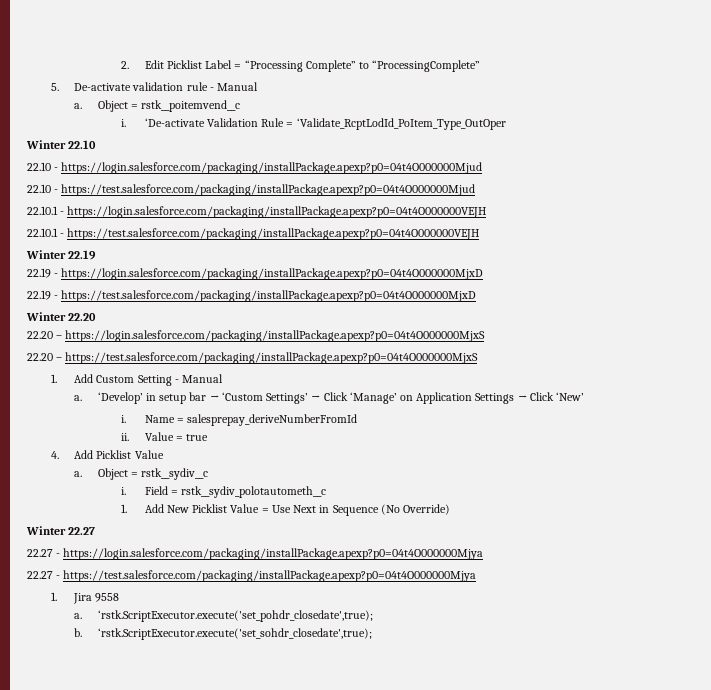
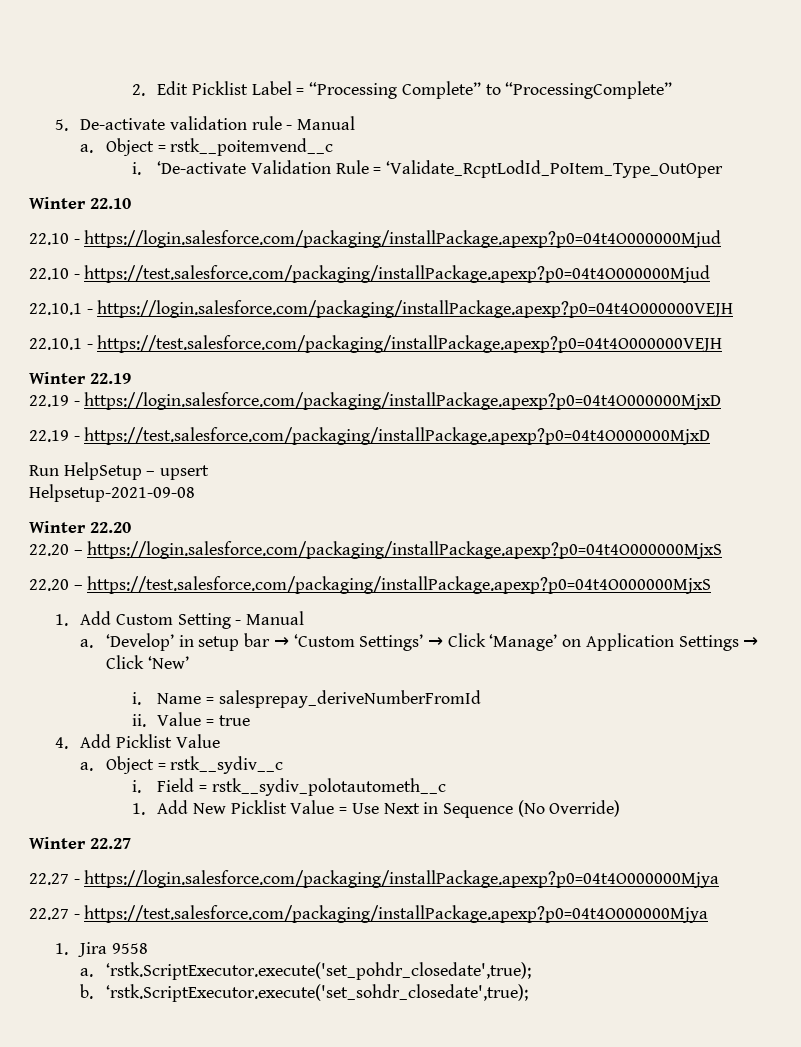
(477, 296) none -> [29,462,210,480] [29,484,195,502] // Run HelpSetup – upsert // Helpsetup-2021-09-08

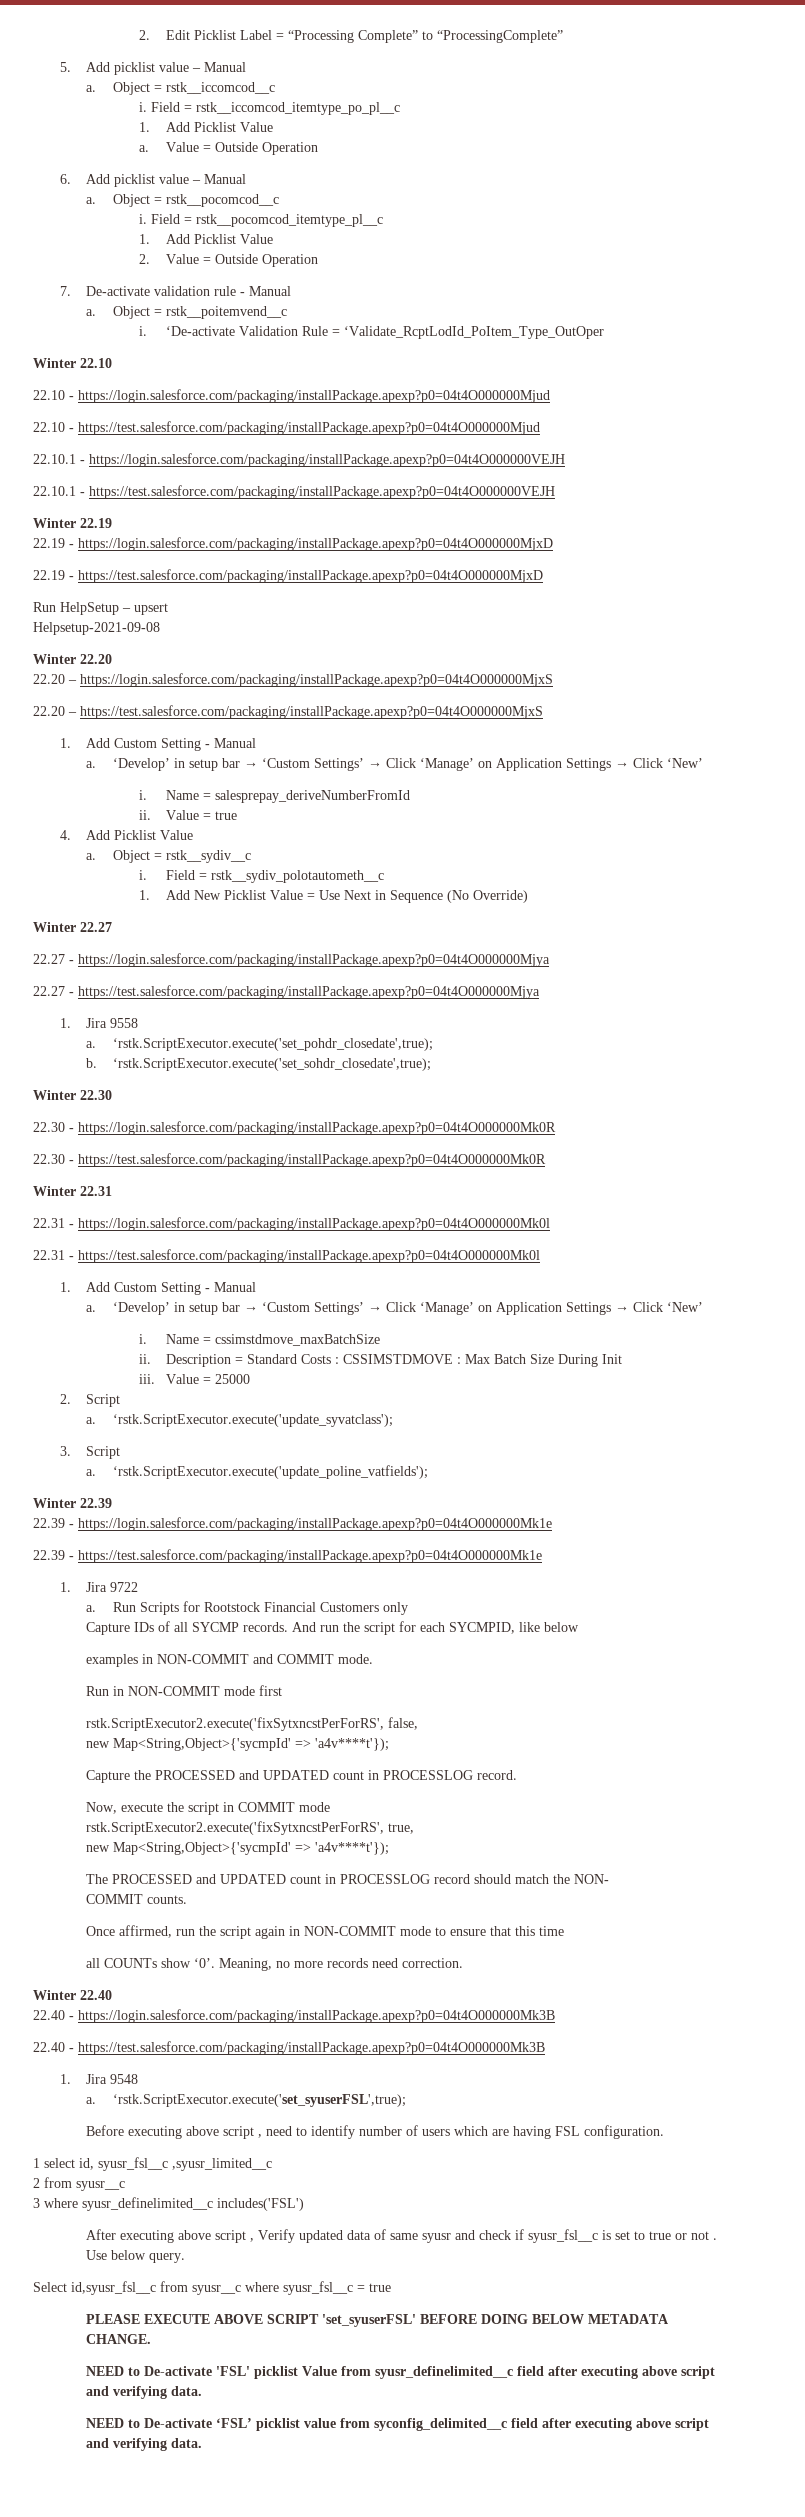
(68, 125) none -> [86,62,247,75] [86,82,275,95] [139,102,401,115] [139,122,273,132] [139,142,318,155] [59,174,247,187] [86,194,279,207] [139,214,384,227] [139,234,273,244] [139,254,318,267] [59,286,71,296] Add picklist value – Manual // a. Object = rstk__iccomcod__c // i. Field = rstk__iccomcod_itemtype_po_pl__c // 1. Add Picklist Value // a. Value = Outside Operation // 6. Add picklist value – Manual // a. Object = rstk__pocomcod__c // i. Field = rstk__pocomcod_itemtype_pl__c // 1. Add Picklist Value // 2. Value = Outside Operation // 7.
(528, 993) none -> [33,1090,112,1100] [33,1121,556,1135] [33,1153,546,1167] [33,1186,112,1196] [33,1217,550,1231] [33,1249,540,1263] [59,1282,257,1295] [86,1302,703,1315] [139,1334,380,1346] [139,1354,622,1367] [139,1374,250,1384] [59,1394,121,1407] [86,1414,393,1427] [59,1446,121,1459] [86,1465,428,1479] [33,1498,112,1508] [33,1517,552,1531] [33,1549,542,1563] [59,1582,139,1592] [86,1601,408,1615] [86,1621,580,1635] [86,1654,374,1667] [86,1685,283,1696] [86,1717,419,1731] [86,1738,390,1751] [86,1770,518,1783] [86,1802,331,1815] [86,1821,415,1835] [86,1842,390,1855] [86,1874,610,1884] [86,1894,188,1904] [86,1925,565,1939] [86,1958,464,1971] [33,1990,112,2000] [33,2009,555,2023] [33,2041,545,2055] [59,2074,139,2084] [86,2094,406,2107] [86,2125,665,2139] [33,2157,272,2171] [33,2177,125,2191] [33,2197,304,2211] [86,2229,718,2243] [86,2250,186,2263] [33,2281,391,2295] [86,2314,670,2327] [86,2334,152,2344] [86,2366,716,2379] [86,2386,203,2399] [86,2418,710,2431] [86,2438,203,2451] // Winter 22.30 // 22.30 - https://login.salesforce.com/packaging/installPackage.apexp?p0=04t4O000000Mk0R // 22.30 - https://test.salesforce.com/packaging/installPackage.apexp?p0=04t4O000000Mk0R // Winter 22.31 // 22.31 - https://login.salesforce.com/packaging/installPackage.apexp?p0=04t4O000000Mk0l // 22.31 - https://test.salesforce.com/packaging/installPackage.apexp?p0=04t4O000000Mk0l // 1. Add Custom Setting - Manual // a. ‘Develop’ in setup bar → ‘Custom Settings’ → Click ‘Manage’ on Application Settings → Click ‘New’ // i. Name = cssimstdmove_maxBatchSize // ii. Description = Standard Costs : CSSIMSTDMOVE : Max Batch Size During Init // iii. Value = 25000 // 2. Script // a. ‘rstk.ScriptExecutor.execute('update_syvatclass'); // 3. Script // a. ‘rstk.ScriptExecutor.execute('update_poline_vatfields'); // Winter 22.39 // 22.39 - https://login.salesforce.com/packaging/installPackage.apexp?p0=04t4O000000Mk1e // 22.39 - https://test.salesforce.com/packaging/installPackage.apexp?p0=04t4O000000Mk1e // 1. Jira 9722 // a. Run Scripts for Rootstock Financial Customers only // Capture IDs of all SYCMP records. And run the script for each SYCMPID, like below // examples in NON-COMMIT and COMMIT mode. // Run in NON-COMMIT mode first // rstk.ScriptExecutor2.execute('fixSytxncstPerForRS', false, // new Map<String,Object>{'sycmpId' => 'a4v****t'}); // Capture the PROCESSED and UPDATED count in PROCESSLOG record. // Now, execute the script in COMMIT mode // rstk.ScriptExecutor2.execute('fixSytxncstPerForRS', true, // new Map<String,Object>{'sycmpId' => 'a4v****t'}); // The PROCESSED and UPDATED count in PROCESSLOG record should match the NON- // COMMIT counts. // Once affirmed, run the script again in NON-COMMIT mode to ensure that this time // all COUNTs show ‘0’. Meaning, no more records need correction. // Winter 22.40 // 22.40 - https://login.salesforce.com/packaging/installPackage.apexp?p0=04t4O000000Mk3B // 22.40 - https://test.salesforce.com/packaging/installPackage.apexp?p0=04t4O000000Mk3B // 1. Jira 9548 // a. ‘rstk.ScriptExecutor.execute('set_syuserFSL',true); // Before executing above script , need to identify number of users which are having FSL configuration. // 1 select id, syusr_fsl__c ,syusr_limited__c // 2 from syusr__c // 3 where syusr_definelimited__c includes('FSL') // After executing above script , Verify updated data of same syusr and check if syusr_fsl__c is set to true or not . Use below query. // Select id,syusr_fsl__c from syusr__c where syusr_fsl__c = true // PLEASE EXECUTE ABOVE SCRIPT 'set_syuserFSL' BEFORE DOING BELOW METADATA CHANGE. // NEED to De-activate 'FSL' picklist Value from syusr_definelimited__c field after executing above script and verifying data. // NEED to De-activate ‘FSL’ picklist value from syconfig_delimited__c field after executing above script and verifying data.

